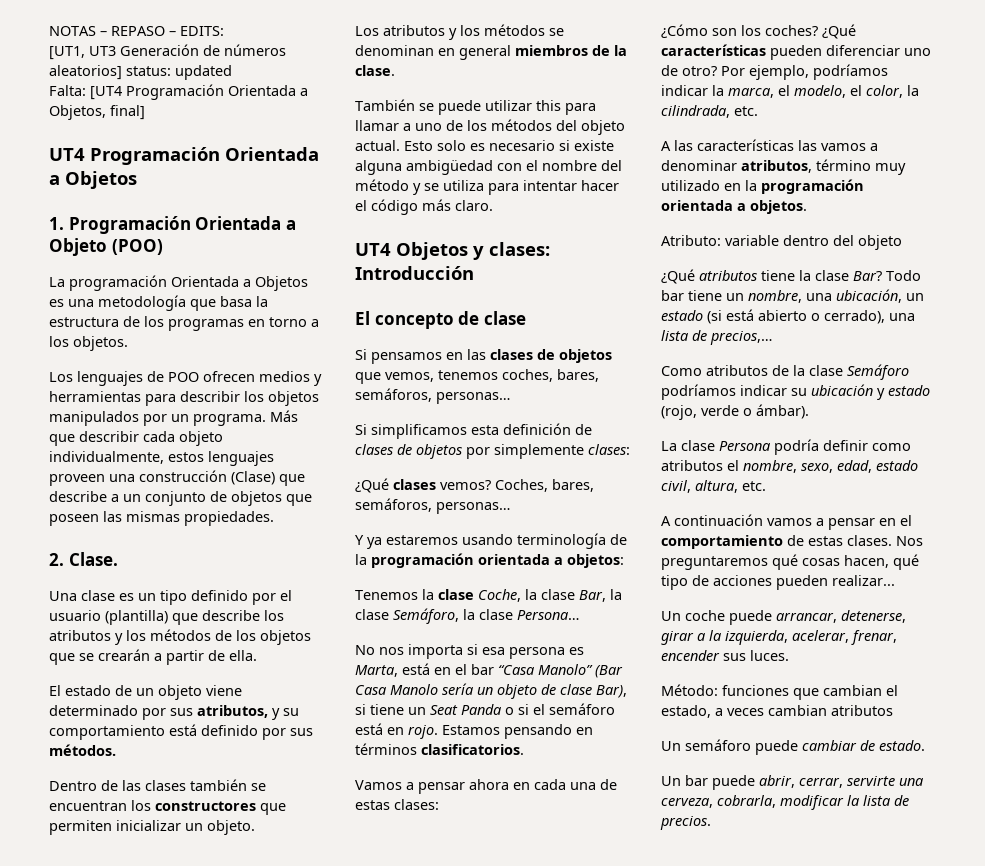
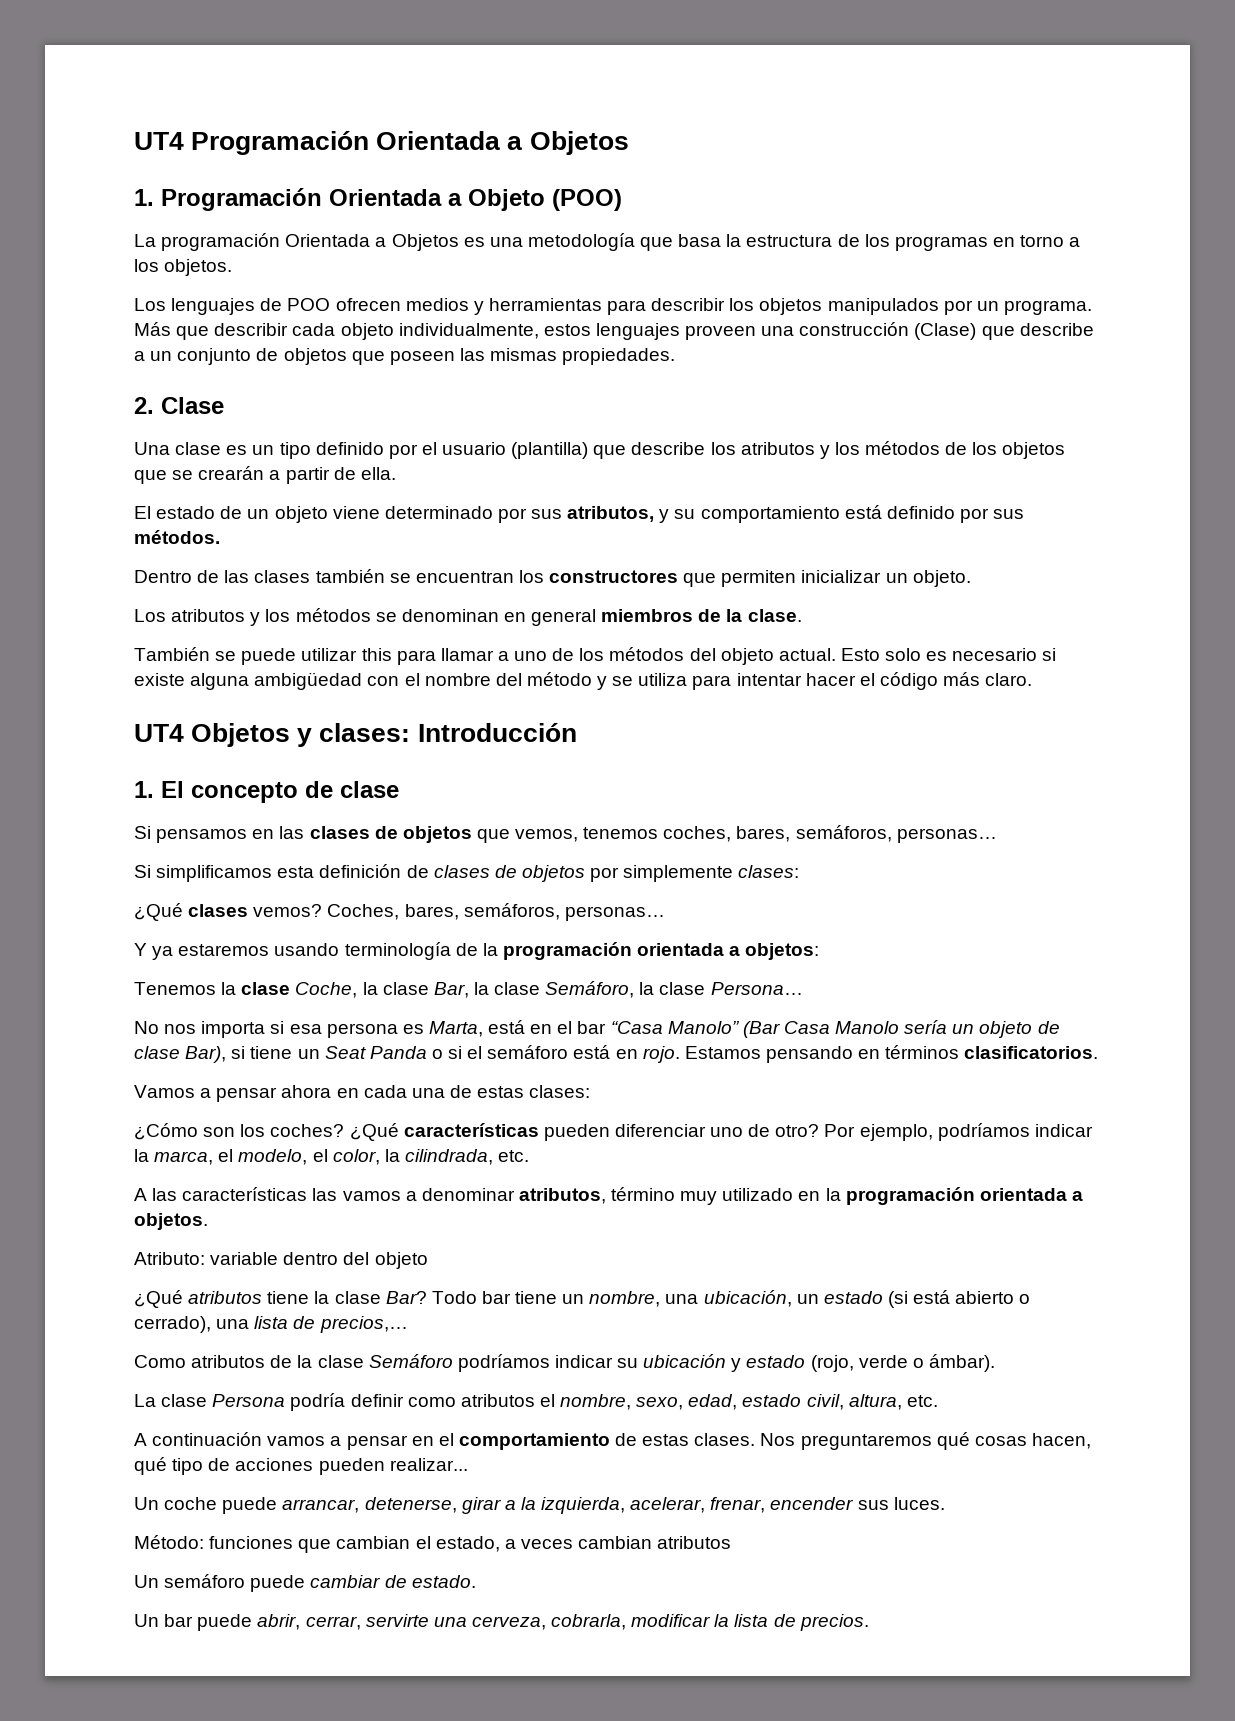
[49,26,224,36] [49,44,286,60] [49,65,232,80] [49,84,308,100] [49,105,145,120] NOTAS – REPASO – EDITS: // [UT1, UT3 Generación de números aleatorios] status: updated // Falta: [UT4 Programación Orientada a Objetos, final] // -> (134, 141) none
[68,552,118,566] Clase. -> [161,397,224,414] Clase
(474, 273) none -> [134,781,154,798] 1.

